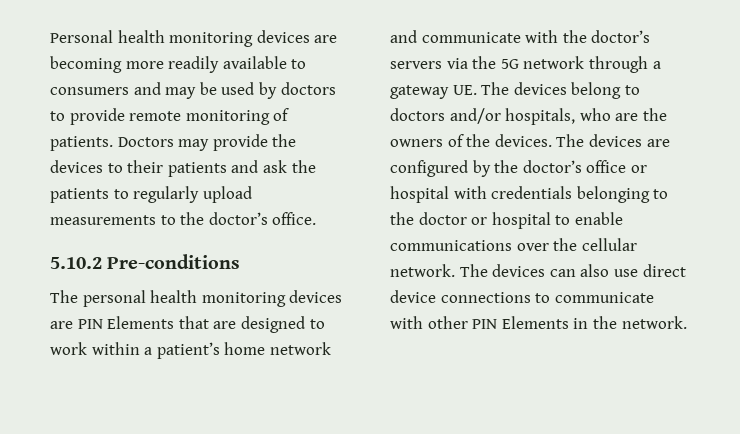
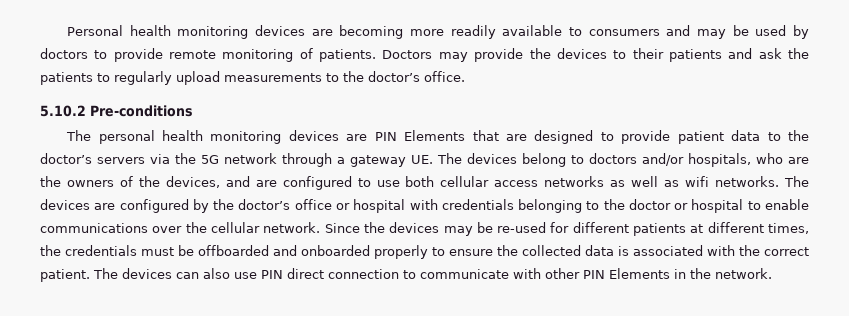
[50,342,331,359] [390,30,559,43] work within a patient’s home network and communicate with -> [621,130,781,144] provide patient data to
[494,134,552,147] devices. -> [165,176,780,190] devices, and are configured to use both cellular access networks as well as wifi networks.
(455, 270) none -> [324,222,809,236] [40,245,809,259] [40,269,90,282] Since the devices may be re-used for different patients at different times, the credentials must be offboarded and onboarded properly to ensure the collected data is associated with the correct patient.
[642,264,686,277] [390,290,531,303] direct device connections -> [261,268,399,279] PIN direct connection

